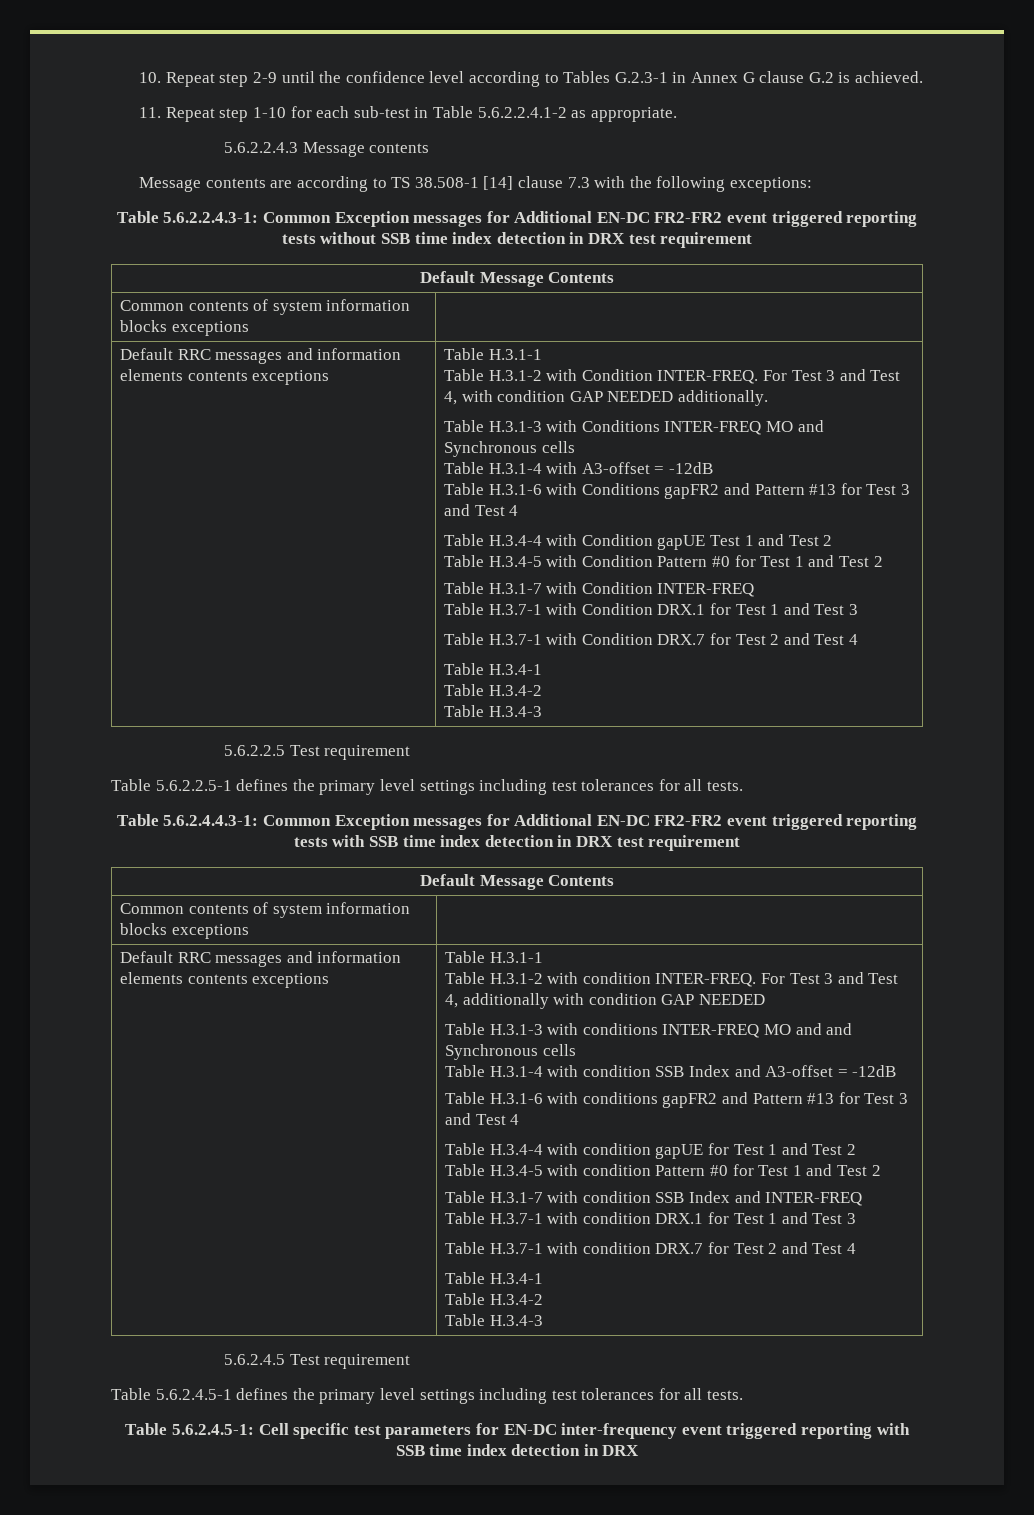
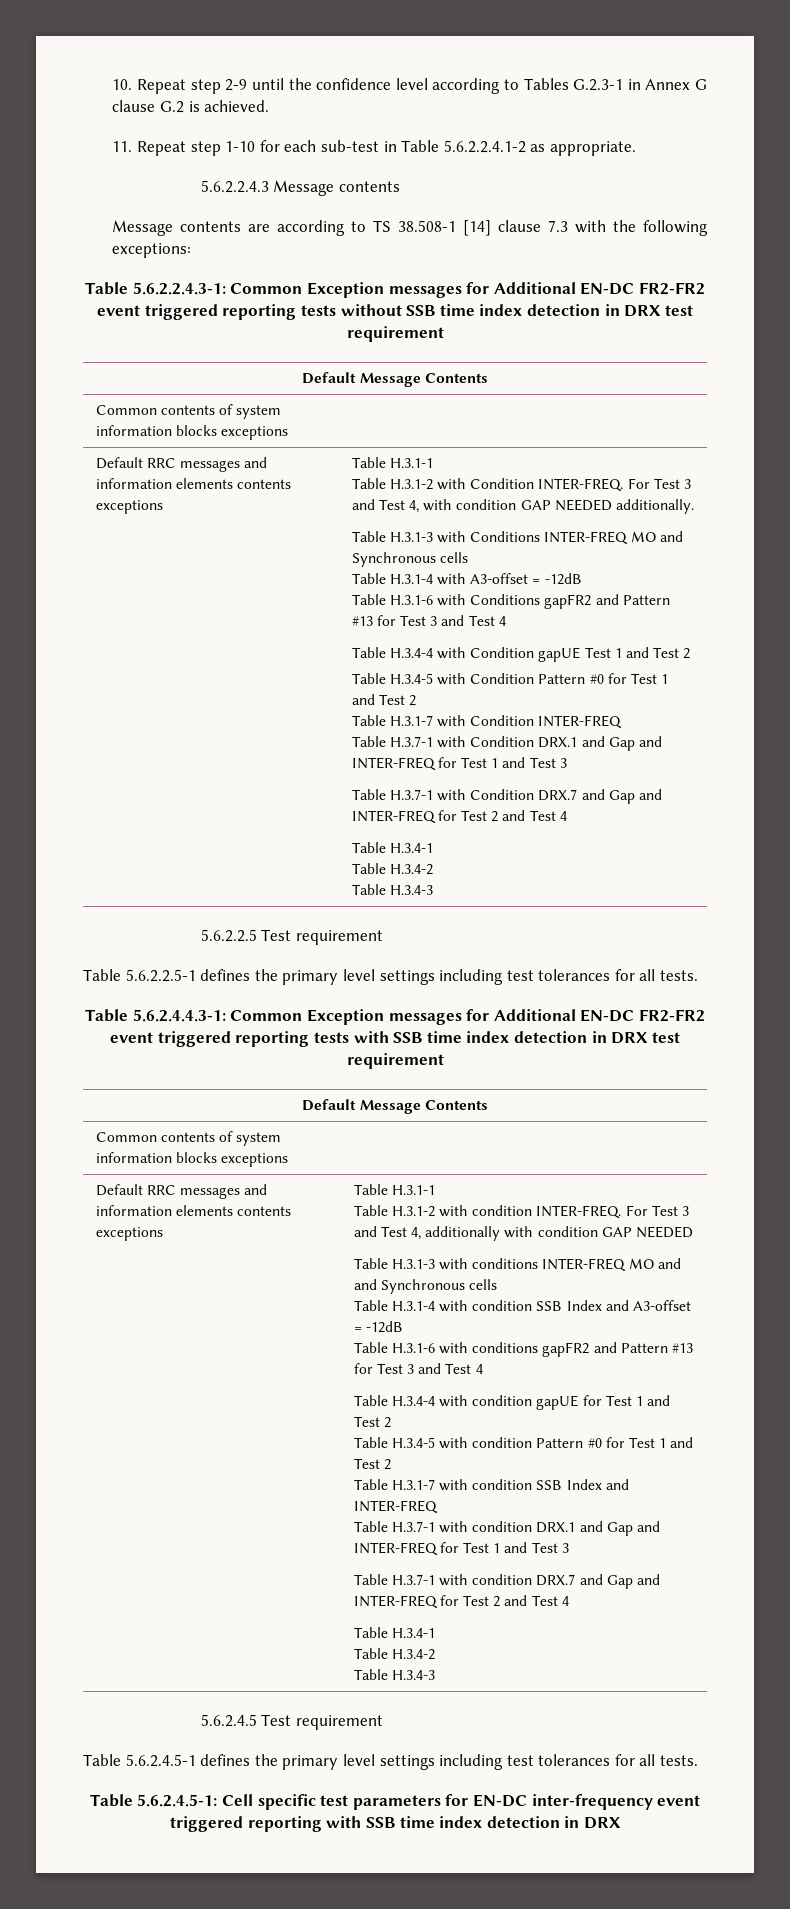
(706, 609) none -> [581,736,663,751] [351,757,436,771] and Gap and INTER-FREQ
(706, 639) none -> [581,789,663,804] [351,810,436,824] and Gap and INTER-FREQ
(704, 1218) none -> [579,1521,661,1536] [353,1542,438,1556] and Gap and INTER-FREQ
(704, 1248) none -> [579,1574,661,1589] [353,1595,438,1609] and Gap and INTER-FREQ

